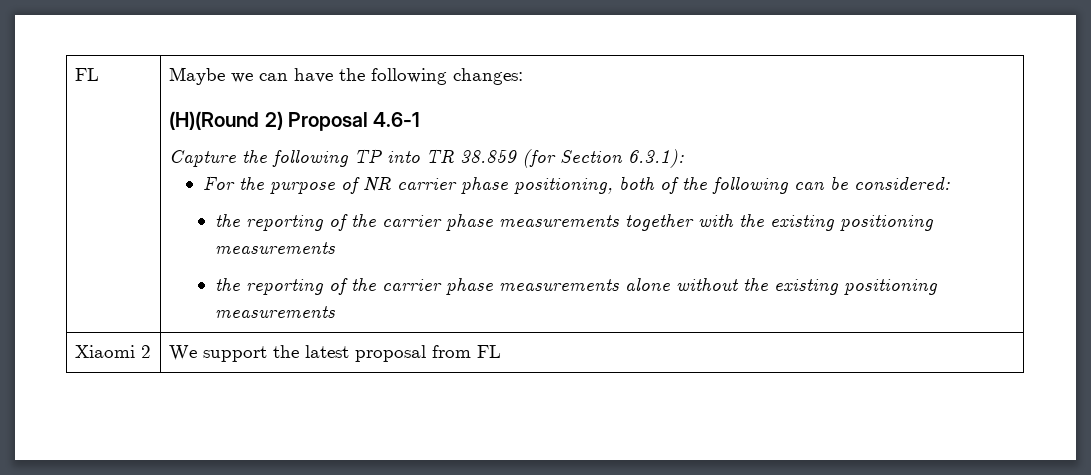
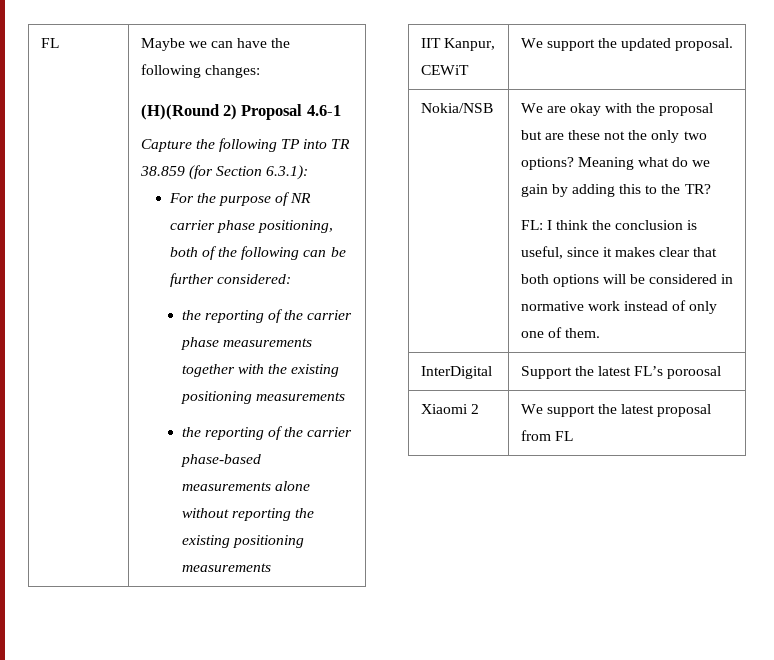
(848, 183) none -> [169,273,214,287] further
[446,278,494,295] phase -> [180,454,261,467] phase-based
[743,278,939,295] [215,306,336,318] the existing positioning measurements -> [231,508,315,521] [181,535,304,548] [181,563,271,572] [420,38,495,51] [420,65,469,75] [520,38,734,51] [420,103,493,113] [520,103,714,116] [520,130,707,143] [520,157,711,170] [520,184,711,197] [520,220,698,230] [520,246,718,259] [520,274,734,287] [520,300,718,314] [520,327,600,338] [420,366,492,379] [520,366,722,379] reporting the existing positioning measurements // IIT Kanpur, CEWiT | We support the updated proposal. // Nokia/NSB | We are okay with the proposal but are these not the only two options? Meaning what do we gain by adding this to the TR? // FL: I think the conclusion is useful, since it makes clear that both options will be considered in normative work instead of only one of them. // InterDigital | Support the latest FL’s poroosal

